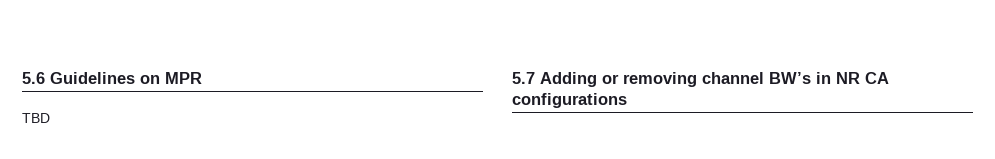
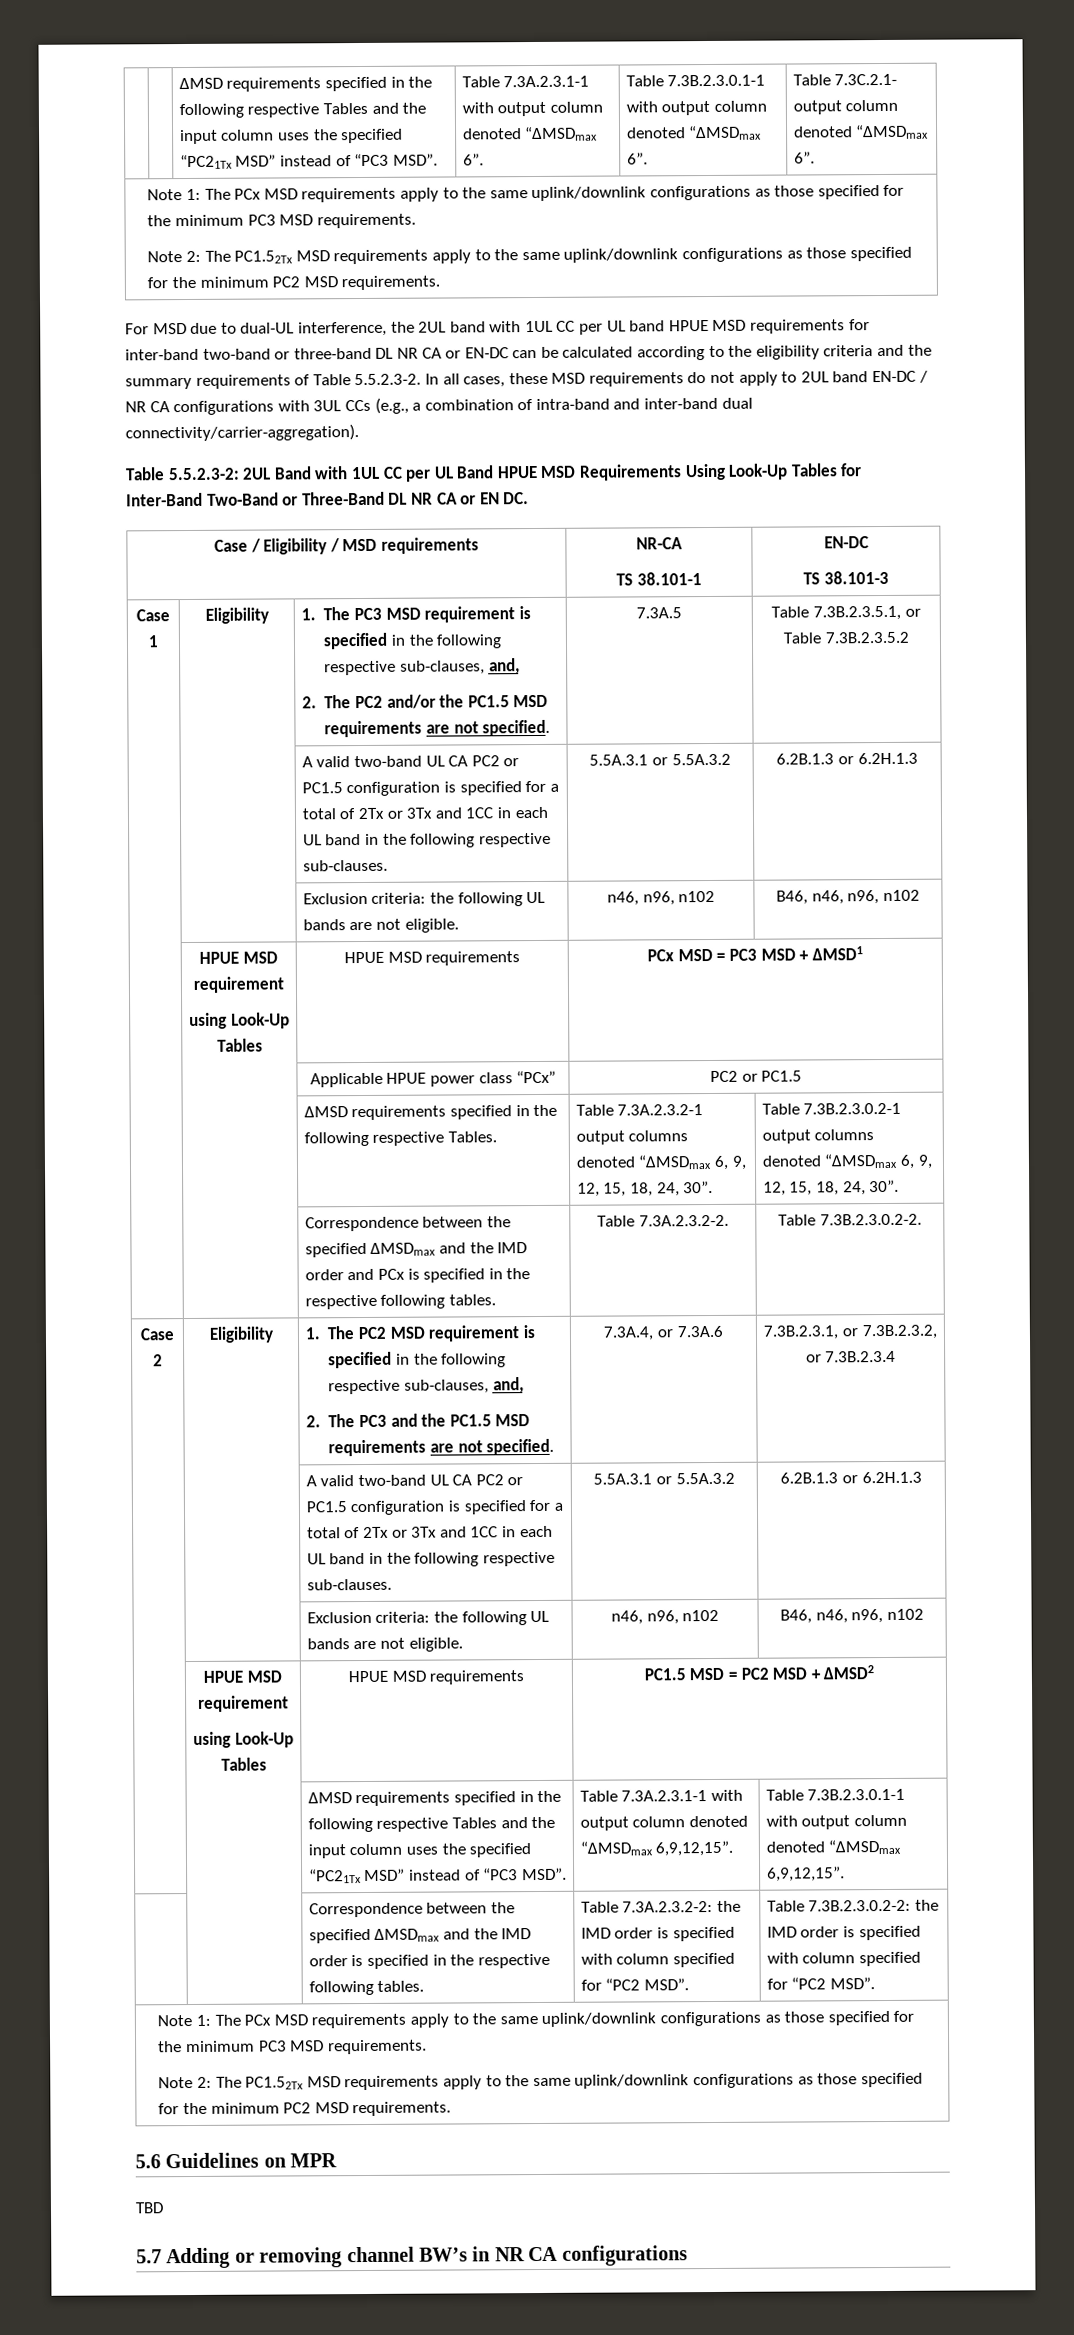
(22, 78) none -> [178,76,433,92] [178,102,427,119] [179,128,404,145] [179,153,438,170] [461,75,590,88] [461,101,603,117] [462,126,599,142] [462,153,484,166] [625,74,766,87] [625,100,767,116] [626,125,763,141] [626,152,648,165] [792,73,898,86] [792,99,899,115] [793,124,930,140] [793,151,815,164] [147,184,905,203] [147,213,416,229] [147,246,912,265] [147,275,441,291] [125,319,870,337] [125,344,932,361] [125,370,928,390] [125,397,753,416] [125,424,359,442] [125,463,863,482] [126,491,530,507] [214,537,479,555] [636,537,683,550] [616,572,702,586] [823,536,869,549] [803,570,889,585] [136,609,170,622] [148,635,158,648] [204,607,269,624] [300,606,531,623] [323,632,503,650] [324,658,520,676] [301,694,549,709] [324,719,551,738] [636,607,682,619] [771,605,921,621] [783,631,909,644] [301,755,520,768] [301,780,559,797] [301,806,548,820] [302,832,551,848] [302,859,388,872] [589,753,731,766] [776,752,918,765] [302,891,546,907] [302,918,459,933] [606,890,716,906] [776,889,920,905] [199,951,278,964] [193,976,284,993] [189,1012,290,1030] [216,1038,263,1052] [343,951,521,966] [647,946,863,962] [309,1070,557,1088] [709,1070,803,1083] [303,1104,558,1121] [303,1131,497,1147] [575,1104,704,1116] [575,1130,689,1145] [575,1154,747,1170] [576,1180,714,1197] [761,1102,902,1115] [761,1129,875,1144] [761,1153,933,1169] [762,1179,900,1196] [304,1216,511,1232] [304,1242,528,1258] [304,1268,531,1283] [304,1294,496,1310] [597,1214,729,1227] [778,1213,922,1226] [140,1328,174,1341] [153,1354,163,1367] [208,1326,274,1343] [304,1325,535,1342] [328,1351,507,1369] [328,1377,524,1395] [305,1413,531,1428] [328,1438,555,1457] [603,1325,723,1341] [763,1324,937,1340] [805,1350,897,1363] [305,1474,524,1487] [305,1499,563,1516] [306,1525,553,1539] [306,1551,555,1567] [306,1578,392,1591] [593,1472,735,1485] [780,1471,922,1484] [306,1610,550,1626] [306,1637,463,1652] [610,1609,720,1625] [780,1608,924,1624] [203,1670,282,1683] [198,1695,289,1712] [193,1731,294,1748] [220,1757,267,1771] [347,1670,525,1685] [643,1665,875,1681] [307,1790,562,1807] [307,1816,556,1833] [307,1843,532,1859] [308,1867,567,1884] [579,1789,743,1802] [579,1815,748,1831] [579,1840,734,1857] [765,1788,906,1801] [765,1814,907,1830] [765,1839,902,1855] [766,1866,845,1882] [308,1902,515,1918] [308,1928,532,1944] [308,1953,550,1969] [308,1980,425,1996] [580,1900,741,1913] [580,1926,735,1942] [580,1952,735,1968] [580,1978,689,1991] [766,1899,939,1912] [766,1925,921,1941] [766,1951,921,1967] [766,1977,875,1990] [157,2010,915,2029] [158,2039,427,2055] [158,2072,923,2091] [158,2101,452,2117] | | ΔMSD requirements specified in the following respective Tables and the input column uses the specified “PC21Tx MSD” instead of “PC3 MSD”. | Table 7.3A.2.3.1-1 with output column denoted “ΔMSDmax 6”. | Table 7.3B.2.3.0.1-1 with output column denoted “ΔMSDmax 6”. | Table 7.3C.2.1- output column denoted “ΔMSDmax 6”. // Note 1: The PCx MSD requirements apply to the same uplink/downlink configurations as those specified for the minimum PC3 MSD requirements. // Note 2: The PC1.52Tx MSD requirements apply to the same uplink/downlink configurations as those specified for the minimum PC2 MSD requirements. // For MSD due to dual-UL interference, the 2UL band with 1UL CC per UL band HPUE MSD requirements for inter-band two-band or three-band DL NR CA or EN-DC can be calculated according to the eligibility criteria and the summary requirements of Table 5.5.2.3-2. In all cases, these MSD requirements do not apply to 2UL band EN-DC / NR CA configurations with 3UL CCs (e.g., a combination of intra-band and inter-band dual connectivity/carrier-aggregation). // Table 5.5.2.3-2: 2UL Band with 1UL CC per UL Band HPUE MSD Requirements Using Look-Up Tables for Inter-Band Two-Band or Three-Band DL NR CA or EN DC. // Case / Eligibility / MSD requirements | NR-CA // TS 38.101-1 | EN-DC // TS 38.101-3 // Case 1 | Eligibility | 1. The PC3 MSD requirement is specified in the following respective sub-clauses, and, // 2. The PC2 and/or the PC1.5 MSD requirements are not specified. | 7.3A.5 | Table 7.3B.2.3.5.1, or Table 7.3B.2.3.5.2 // | | A valid two-band UL CA PC2 or PC1.5 configuration is specified for a total of 2Tx or 3Tx and 1CC in each UL band in the following respective sub-clauses. | 5.5A.3.1 or 5.5A.3.2 | 6.2B.1.3 or 6.2H.1.3 // | | Exclusion criteria: the following UL bands are not eligible. | n46, n96, n102 | B46, n46, n96, n102 // | HPUE MSD requirement // using Look-Up Tables | HPUE MSD requirements | PCx MSD = PC3 MSD + ΔMSD1 // | | Applicable HPUE power class “PCx” | PC2 or PC1.5 // | | ΔMSD requirements specified in the following respective Tables. | Table 7.3A.2.3.2-1 output columns denoted “ΔMSDmax 6, 9, 12, 15, 18, 24, 30”. | Table 7.3B.2.3.0.2-1 output columns denoted “ΔMSDmax 6, 9, 12, 15, 18, 24, 30”. // | | Correspondence between the specified ΔMSDmax and the IMD order and PCx is specified in the respective following tables. | Table 7.3A.2.3.2-2. | Table 7.3B.2.3.0.2-2. // Case 2 | Eligibility | 1. The PC2 MSD requirement is specified in the following respective sub-clauses, and, // 2. The PC3 and the PC1.5 MSD requirements are not specified. | 7.3A.4, or 7.3A.6 | 7.3B.2.3.1, or 7.3B.2.3.2, or 7.3B.2.3.4 // | | A valid two-band UL CA PC2 or PC1.5 configuration is specified for a total of 2Tx or 3Tx and 1CC in each UL band in the following respective sub-clauses. | 5.5A.3.1 or 5.5A.3.2 | 6.2B.1.3 or 6.2H.1.3 // | | Exclusion criteria: the following UL bands are not eligible. | n46, n96, n102 | B46, n46, n96, n102 // | HPUE MSD requirement // using Look-Up Tables | HPUE MSD requirements | PC1.5 MSD = PC2 MSD + ΔMSD2 // | | ΔMSD requirements specified in the following respective Tables and the input column uses the specified “PC21Tx MSD” instead of “PC3 MSD”. | Table 7.3A.2.3.1-1 with output column denoted “ΔMSDmax 6,9,12,15”. | Table 7.3B.2.3.0.1-1 with output column denoted “ΔMSDmax 6,9,12,15”. // | | Correspondence between the specified ΔMSDmax and the IMD order is specified in the respective following tables. | Table 7.3A.2.3.2-2: the IMD order is specified with column specified for “PC2 MSD”. | Table 7.3B.2.3.0.2-2: the IMD order is specified with column specified for “PC2 MSD”. // Note 1: The PCx MSD requirements apply to the same uplink/downlink configurations as those specified for the minimum PC3 MSD requirements. // Note 2: The PC1.52Tx MSD requirements apply to the same uplink/downlink configurations as those specified for the minimum PC2 MSD requirements. //

